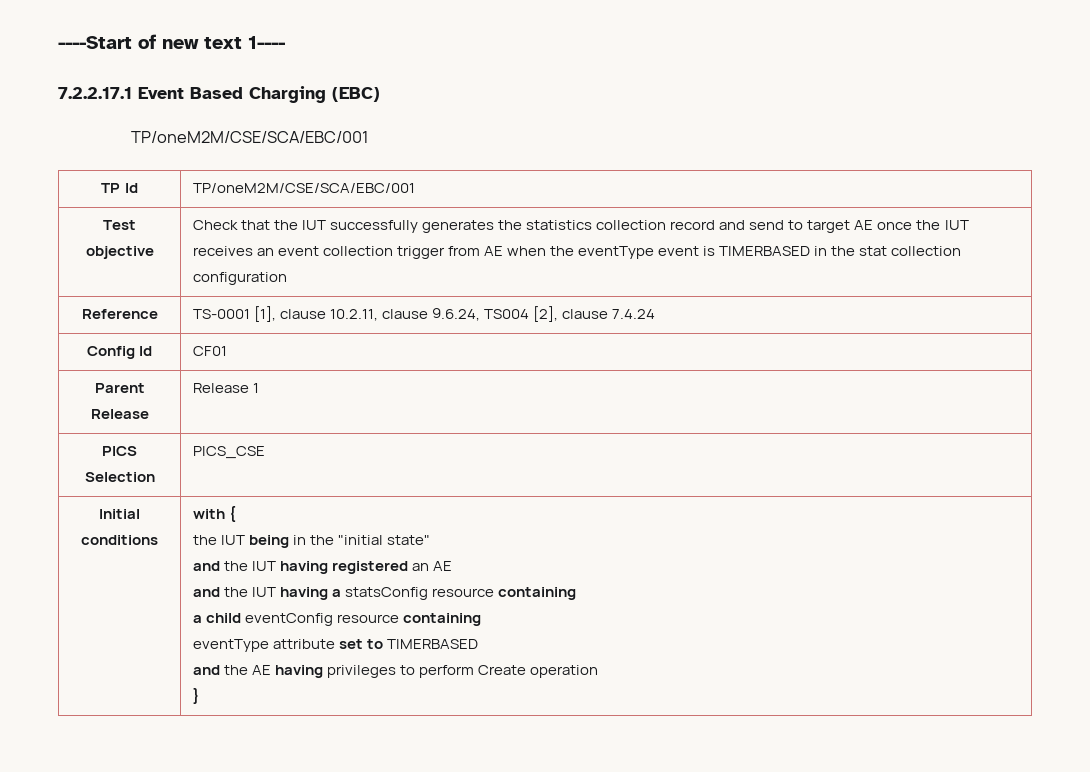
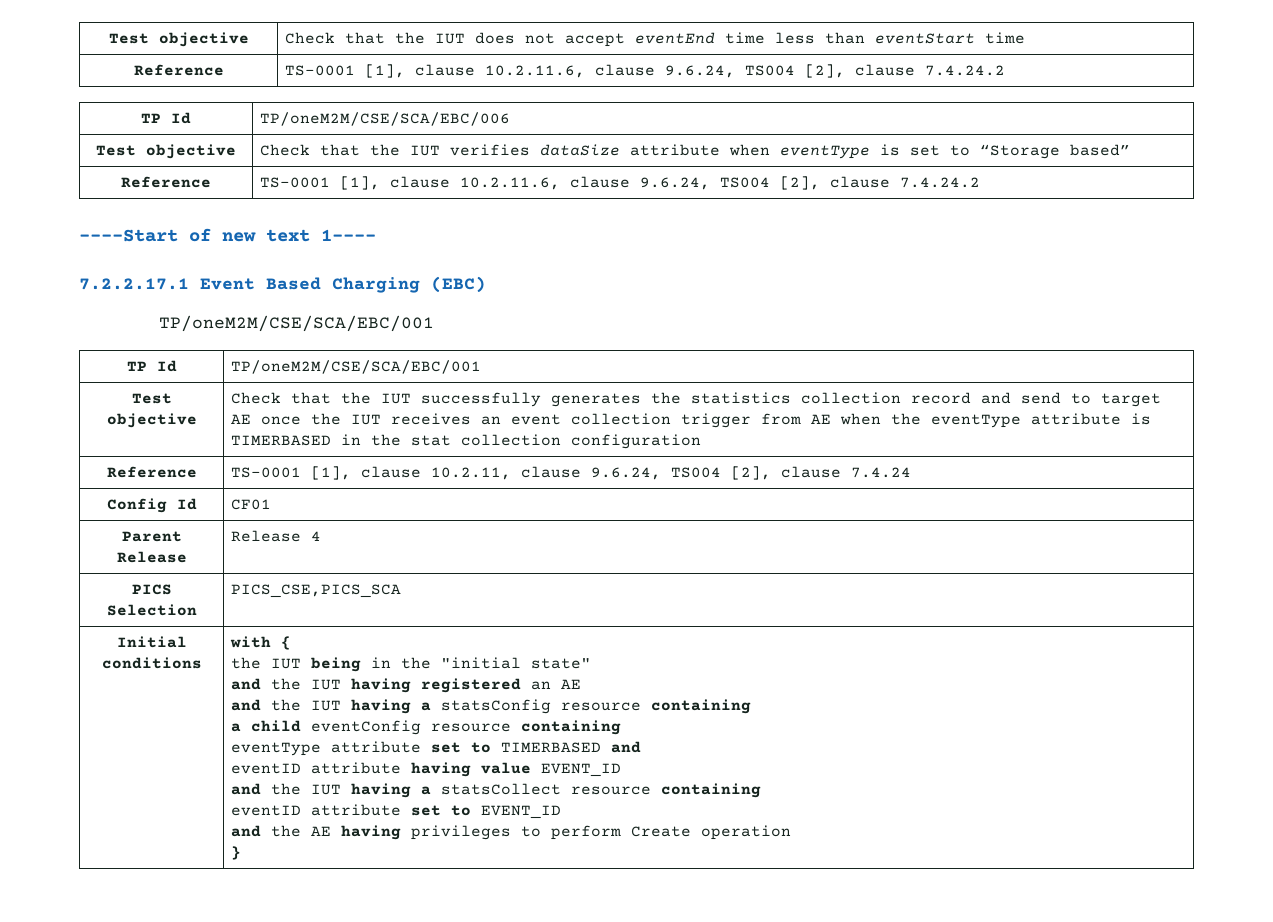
(58, 42) none -> [108,32,249,47] [285,32,1026,47] [133,64,224,76] [285,64,1006,78] [141,112,191,124] [260,112,511,126] [96,144,236,159] [260,144,1131,159] [121,176,211,188] [260,176,981,190] Test objective | Check that the IUT does not accept eventEnd time less than eventStart time // Reference | TS-0001 [1], clause 10.2.11.6, clause 9.6.24, TS004 [2], clause 7.4.24.2 // TP Id | TP/oneM2M/CSE/SCA/EBC/006 // Test objective | Check that the IUT verifies dataSize attribute when eventType is set to “Storage based” // Reference | TS-0001 [1], clause 10.2.11.6, clause 9.6.24, TS004 [2], clause 7.4.24.2 //
[658,246,700,256] event -> [1031,413,1122,425] attribute
[252,383,259,393] 1 -> [311,531,322,541] 4
[192,446,265,459] PICS_CSE -> [231,584,402,598] PICS_CSE,PICS_SCA
(478, 644) none -> [611,741,642,753] [231,762,622,777] [231,783,762,798] [231,804,562,819] and // eventID attribute having value EVENT_ID // and the IUT having a statsCollect resource containing // eventID attribute set to EVENT_ID

